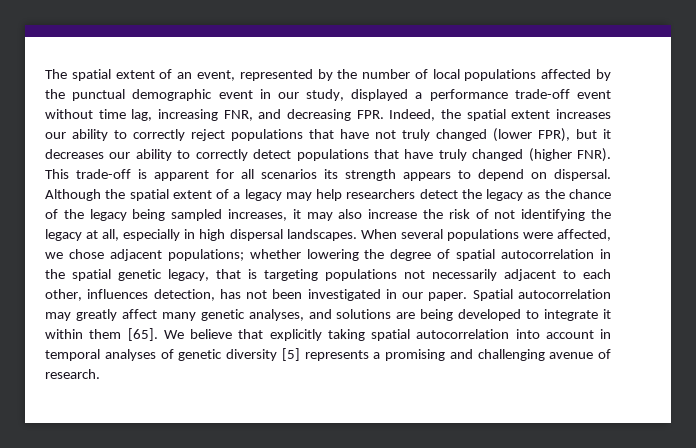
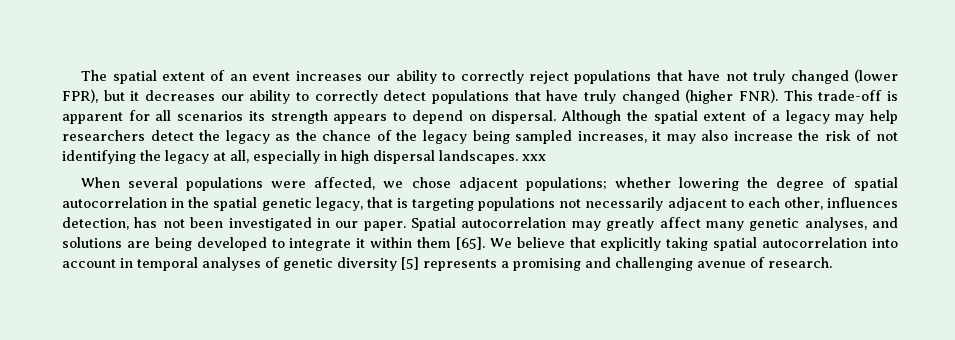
[196,69,611,81] [45,89,611,101] [45,109,551,121] event, represented by the number of local populations affected by the punctual demographic event in our study, displayed a performance trade-off event without time lag, increasing FNR, and decreasing FPR. Indeed, the spatial extent -> [252,72,291,81] event
(357, 235) none -> [522,154,546,161] xxx //

